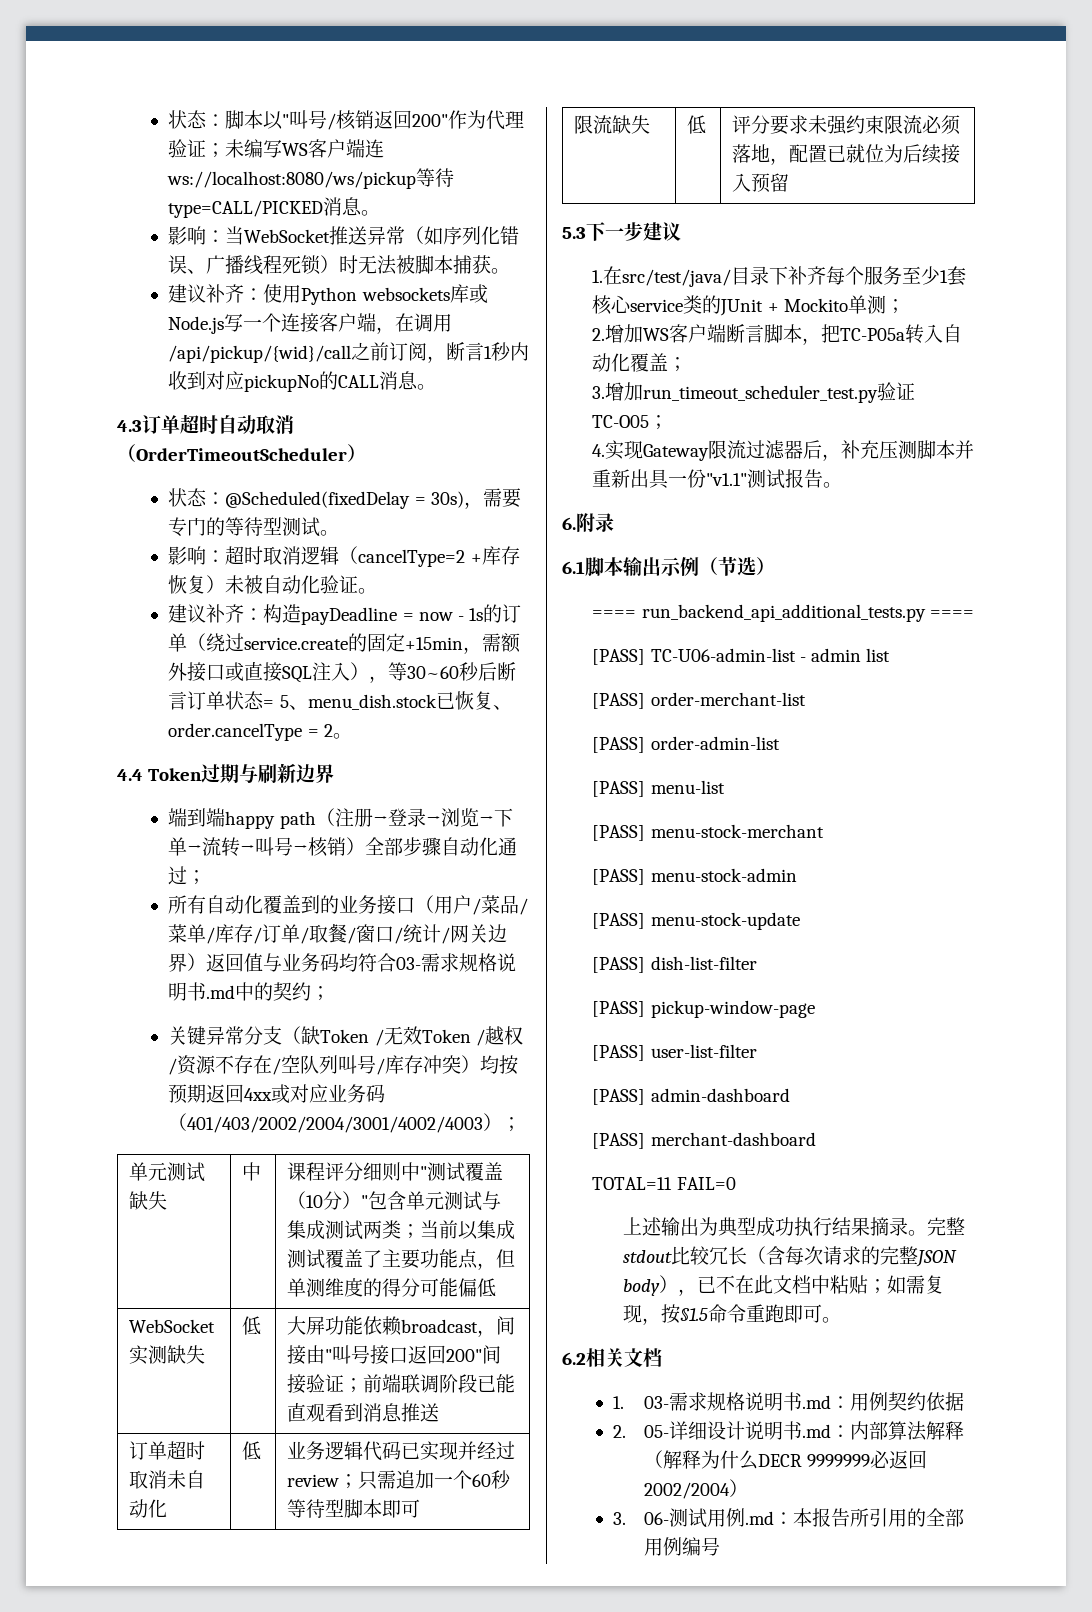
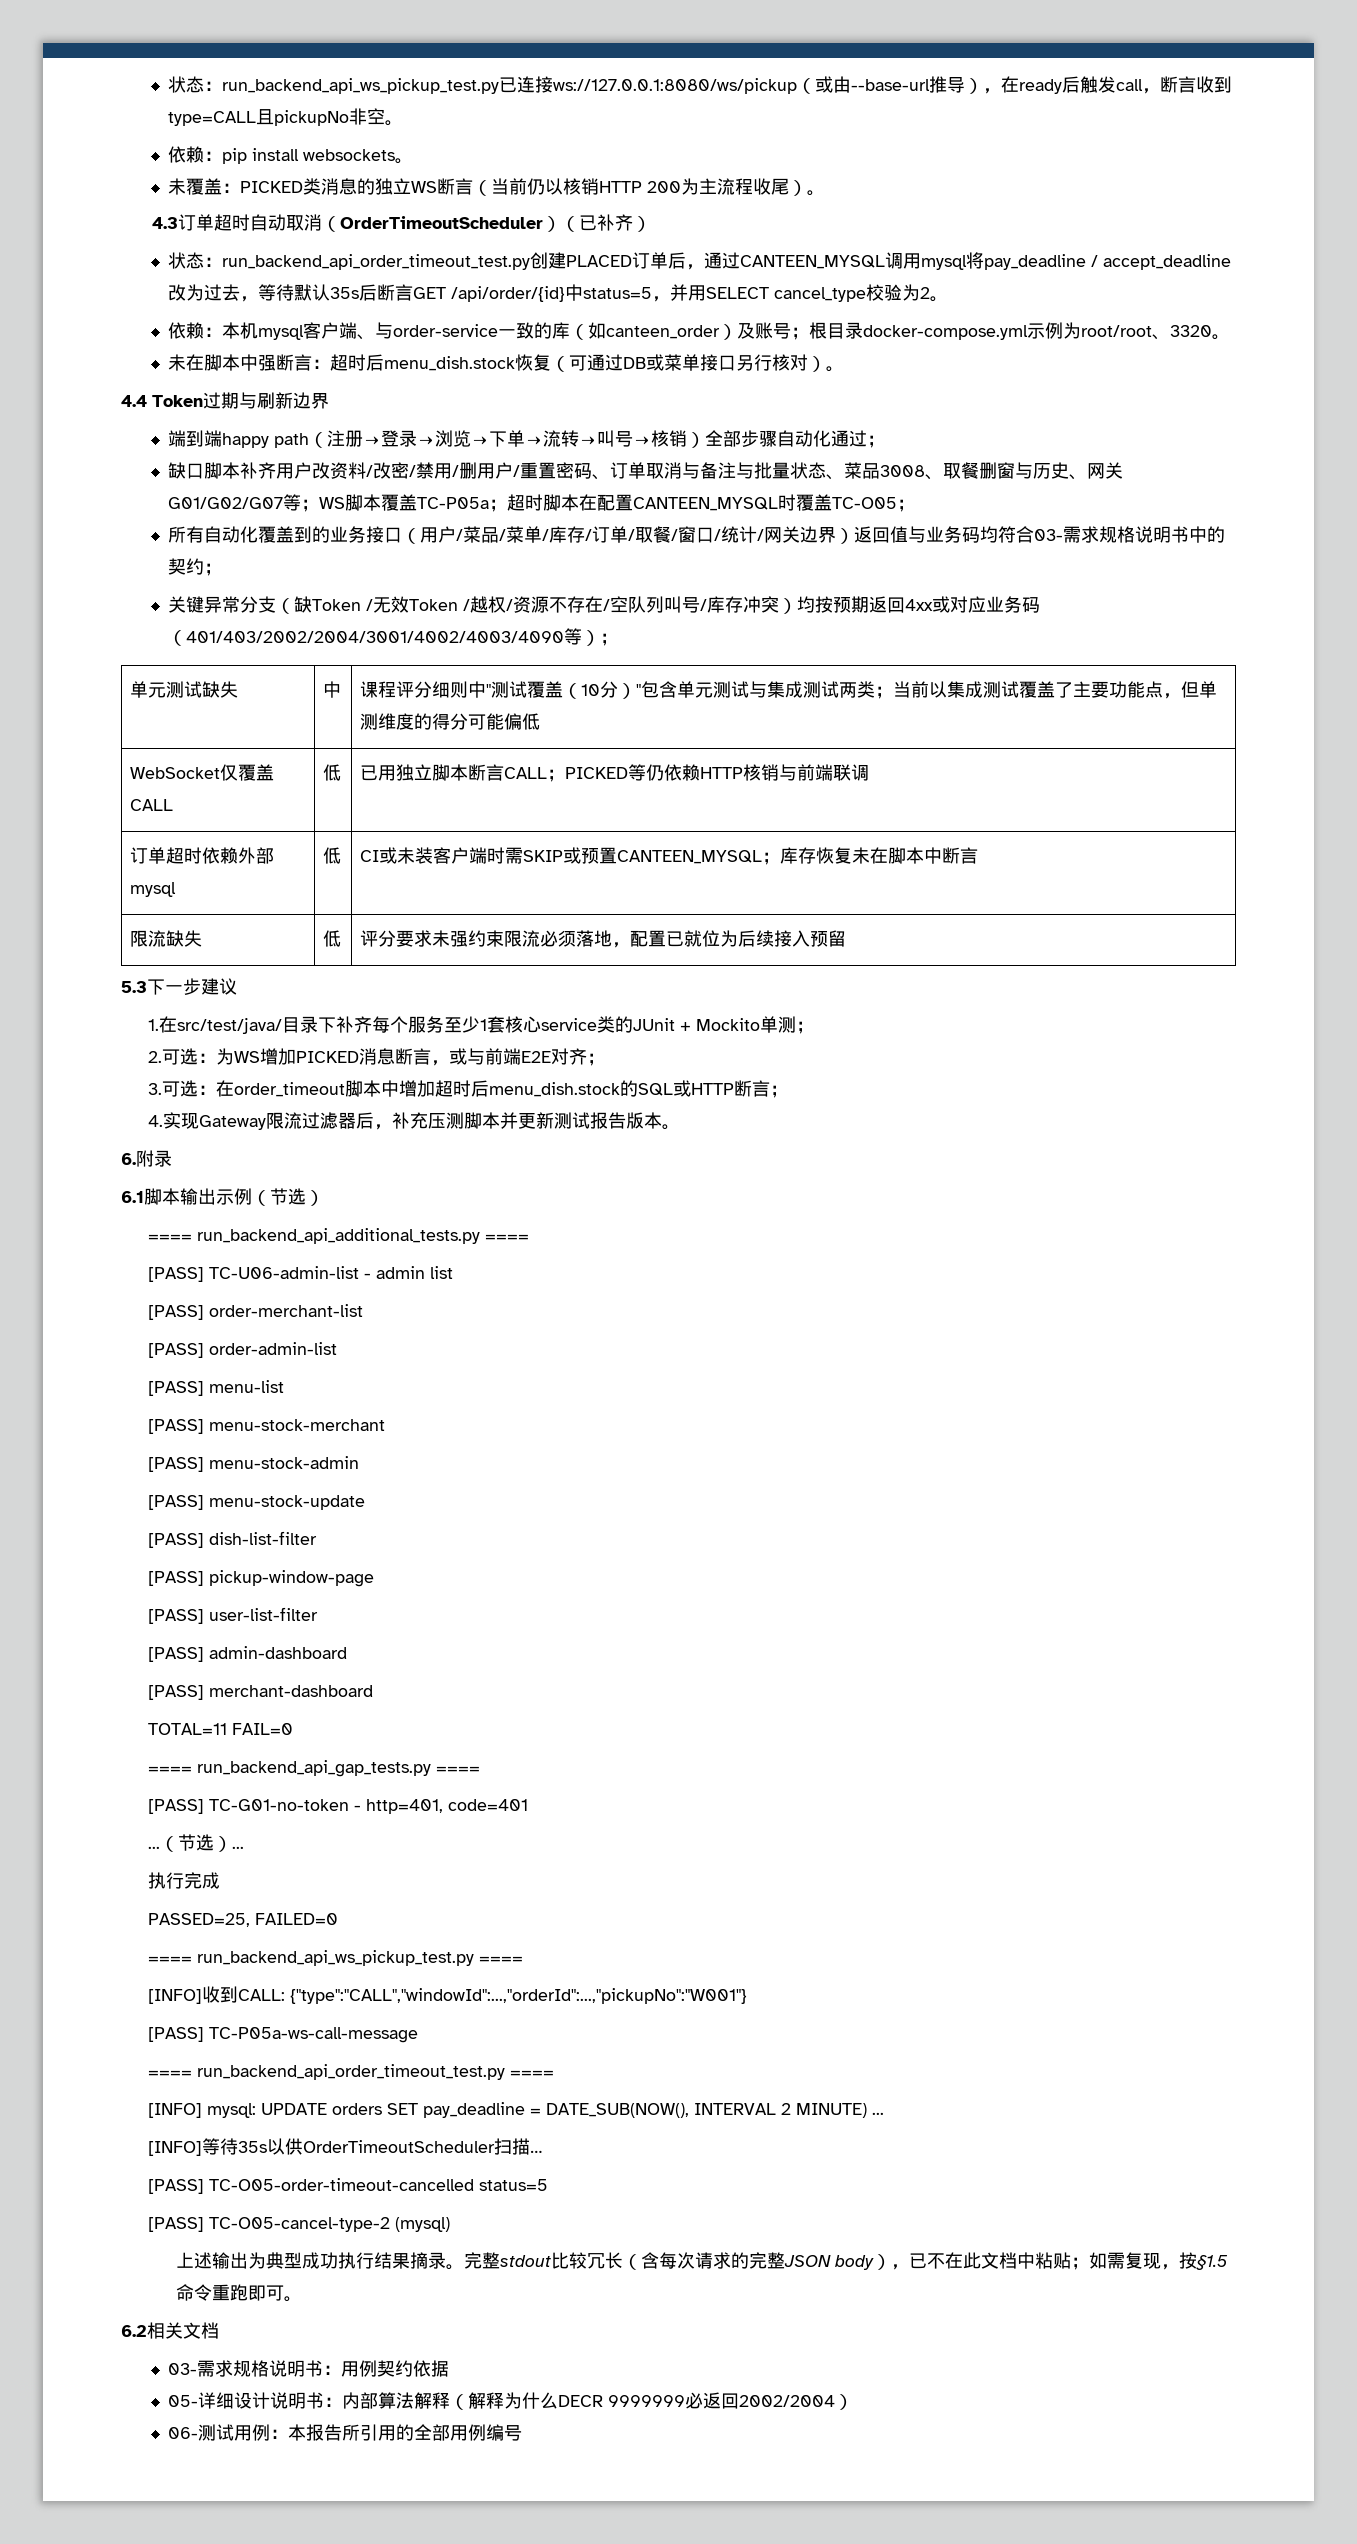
[168,110,525,130] [168,139,385,158] [167,168,455,189] [168,197,381,218] [168,226,520,245] [168,255,511,275] [168,284,488,305] [168,313,453,334] [168,342,530,363] [168,371,419,392] 状态：脚本以"叫号/核销返回200"作为代理验证；未编写WS客户端连ws://localhost:8080/ws/pickup等待type=CALL/PICKED消息。 // 影响：当WebSocket推送异常（如序列化错误、广播线程死锁）时无法被脚本捕获。 // 建议补齐：使用Python websockets库或Node.js写一个连接客户端，在调用/api/pickup/{wid}/call之前订阅，断言1秒内收到对应pickupNo的CALL消息 -> [168,76,1233,94] [168,108,404,126] [168,146,414,164] [168,178,808,196] 状态：run_backend_api_ws_pickup_test.py已连接ws://127.0.0.1:8080/ws/pickup（或由--base-url推导），在ready后触发call，断言收到type=CALL且pickupNo非空。 // 依赖：pip install websockets。 // 未覆盖：PICKED类消息的独立WS断言（当前仍以核销HTTP 200为主流程收尾）
[168,488,521,509] [168,517,340,537] [168,546,520,567] [168,575,378,594] [168,604,521,625] [168,633,522,654] [168,662,517,683] [168,691,512,710] [168,723,333,741] // 状态：@Scheduled(fixedDelay = 30s)，需要专门的等待型测试。 // 影响：超时取消逻辑（cancelType=2 +库存恢复）未被自动化验证。 // 建议补齐：构造payDeadline = now - 1s的订单（绕过service.create的固定+15min，需额外接口或直接SQL注入），等30~60秒后断言订单状态= 5、menu_dish.stock已恢复、order.cancelType = 2 -> [561,214,652,232] [168,252,1232,270] [168,284,949,302] [168,322,1231,340] [168,354,827,372] （已补齐） // 状态：run_backend_api_order_timeout_test.py创建PLACED订单后，通过CANTEEN_MYSQL调用mysql将pay_deadline / accept_deadline改为过去，等待默认35s后断言GET /api/order/{id}中status=5，并用SELECT cancel_type校验为2。 // 依赖：本机mysql客户端、与order-service一致的库（如canteen_order）及账号；根目录docker-compose.yml示例为root/root、3320。 // 未在脚本中强断言：超时后menu_dish.stock恢复（可通过DB或菜单接口另行核对）
(207, 877) none -> [168,462,1124,480] [168,494,916,512] // 缺口脚本补齐用户改资料/改密/禁用/删用户/重置密码、订单取消与备注与批量状态、菜品3008、取餐删窗与历史、网关G01/G02/G07等；WS脚本覆盖TC-P05a；超时脚本在配置CANTEEN_MYSQL时覆盖TC-O05；
[206,985,236,999] .md -> (1190, 534) none
[187,1116,484,1133] 401/403/2002/2004/3001/4002/4003 -> [186,628,583,645] 401/403/2002/2004/3001/4002/4003/4090等
[129,1345,206,1365] [242,1316,262,1335] [287,1316,516,1337] [287,1345,502,1365] [287,1374,516,1394] [287,1403,440,1422] [129,1441,206,1460] [129,1470,206,1489] [129,1499,168,1518] [242,1441,262,1460] [287,1441,516,1461] [287,1470,512,1490] [287,1499,421,1518] 实测缺失 | 低 | 大屏功能依赖broadcast，间接由"叫号接口返回200"间接验证；前端联调阶段已能直观看到消息推送 // 订单超时取消未自动化 | 低 | 业务逻辑代码已实现并经过review；只需追加一个60秒等待型脚本即可 -> [219,764,274,781] [129,799,173,811] [322,764,341,781] [359,764,869,782] [129,847,274,864] [129,882,176,897] [322,847,341,864] [359,847,978,865] 仅覆盖CALL | 低 | 已用独立脚本断言CALL；PICKED等仍依赖HTTP核销与前端联调 // 订单超时依赖外部mysql | 低 | CI或未装客户端时需SKIP或预置CANTEEN_MYSQL；库存恢复未在脚本中断言
[605,324,963,345] [592,353,688,372] [592,382,916,403] [592,415,650,428] 增加WS客户端断言脚本，把TC-P05a转入自动化覆盖； // 3.增加run_timeout_scheduler_test.py验证TC-O05 -> [162,1048,606,1066] [148,1080,771,1097] 可选：为WS增加PICKED消息断言，或与前端E2E对齐； // 3.可选：在order_timeout脚本中增加超时后menu_dish.stock的SQL或HTTP断言
[592,469,748,489] 重新出具一份"v1.1" -> [518,1112,555,1129] 更新
(824, 478) none -> [626,1112,663,1129] 版本
(736, 1183) none -> [148,1760,481,1777] [148,1799,529,1814] [148,1834,245,1852] [148,1872,221,1889] [148,1913,339,1927] [148,1950,524,1966] [148,1986,748,2004] [148,2027,419,2043] [148,2064,555,2080] [148,2102,885,2118] [148,2138,544,2156] [148,2178,549,2194] [148,2217,451,2232] // ==== run_backend_api_gap_tests.py ==== // [PASS] TC-G01-no-token - http=401, code=401 // ...（节选）... // 执行完成 // PASSED=25, FAILED=0 // ==== run_backend_api_ws_pickup_test.py ==== // [INFO]收到CALL: {"type":"CALL","windowId":...,"orderId":...,"pickupNo":"W001"} // [PASS] TC-P05a-ws-call-message // ==== run_backend_api_order_timeout_test.py ==== // [INFO] mysql: UPDATE orders SET pay_deadline = DATE_SUB(NOW(), INTERVAL 2 MINUTE) ... // [INFO]等待35s以供OrderTimeoutScheduler扫描… // [PASS] TC-O05-order-timeout-cancelled status=5 // [PASS] TC-O05-cancel-type-2 (mysql)
[613,1392,831,1411] 1. 03-需求规格说明书.md -> [168,2360,324,2377] 03-需求规格说明书
[613,1425,627,1438] 2. -> (450, 2368) none
[801,1424,831,1438] .md -> (325, 2400) none
[613,1512,627,1525] 3. -> (854, 2402) none
[744,1511,774,1525] .md -> (271, 2432) none

